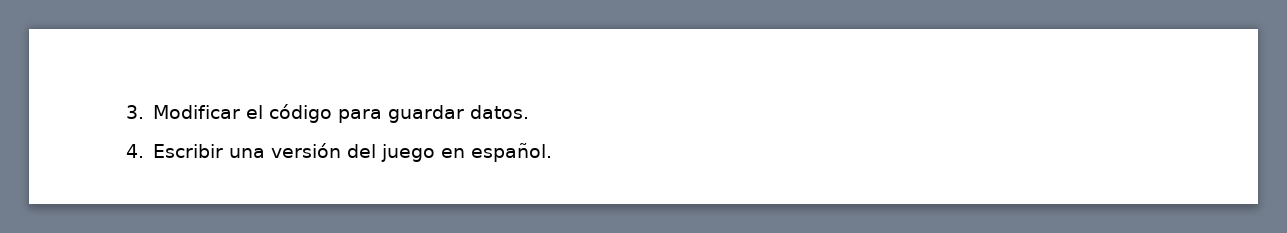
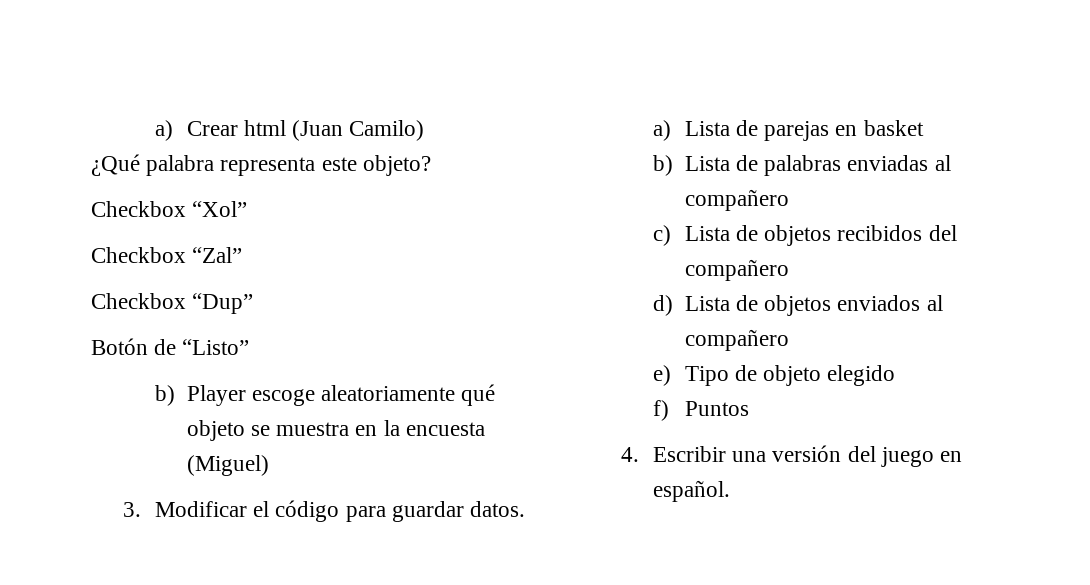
(125, 112) none -> [154,120,425,141] [91,154,431,176] [91,201,248,217] [91,247,243,263] [91,293,254,314] [91,338,250,355] [154,384,496,406] [186,420,485,441] [186,455,269,476] a) Crear html (Juan Camilo) // ¿Qué palabra representa este objeto? // Checkbox “Xol” // Checkbox “Zal” // Checkbox “Dup” // Botón de “Listo” // b) Player escoge aleatoriamente qué objeto se muestra en la encuesta (Miguel) //
(530, 112) none -> [652,120,924,141] [652,155,951,176] [684,189,789,211] [652,225,957,246] [684,259,789,281] [652,295,943,316] [684,329,789,351] [652,365,896,386] [652,400,749,421] // a) Lista de parejas en basket // b) Lista de palabras enviadas al compañero // c) Lista de objetos recibidos del compañero // d) Lista de objetos enviados al compañero // e) Tipo de objeto elegido // f) Puntos

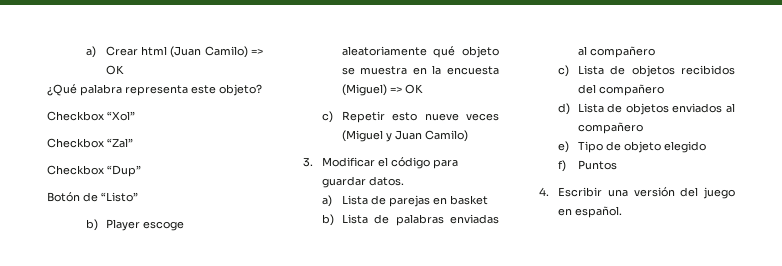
(425, 130) none -> [251,49,263,55] [105,65,124,75] => OK
(269, 465) none -> [389,84,423,94] [322,111,499,123] [341,130,468,142] => OK // c) Repetir esto nueve veces (Miguel y Juan Camilo)

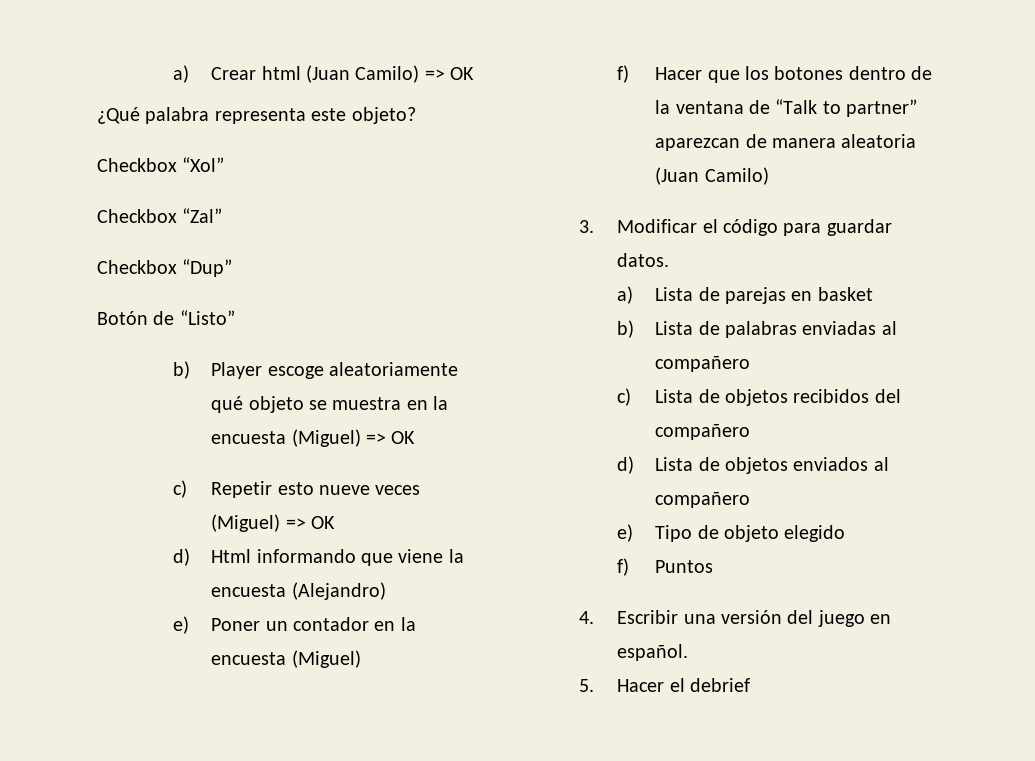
[341,130,422,142] (Miguel y Juan -> [211,514,336,532] [173,548,464,566] [211,582,386,600] [173,616,416,634] [211,650,361,668] [617,65,933,83] [655,99,918,117] [655,134,917,151] [655,167,700,185] (Miguel) => OK // d) Html informando que viene la encuesta (Alejandro) // e) Poner un contador en la encuesta (Miguel) // f) Hacer que los botones dentro de la ventana de “Talk to partner” aparezcan de manera aleatoria (Juan
(623, 212) none -> [579,678,750,692] // 5. Hacer el debrief

